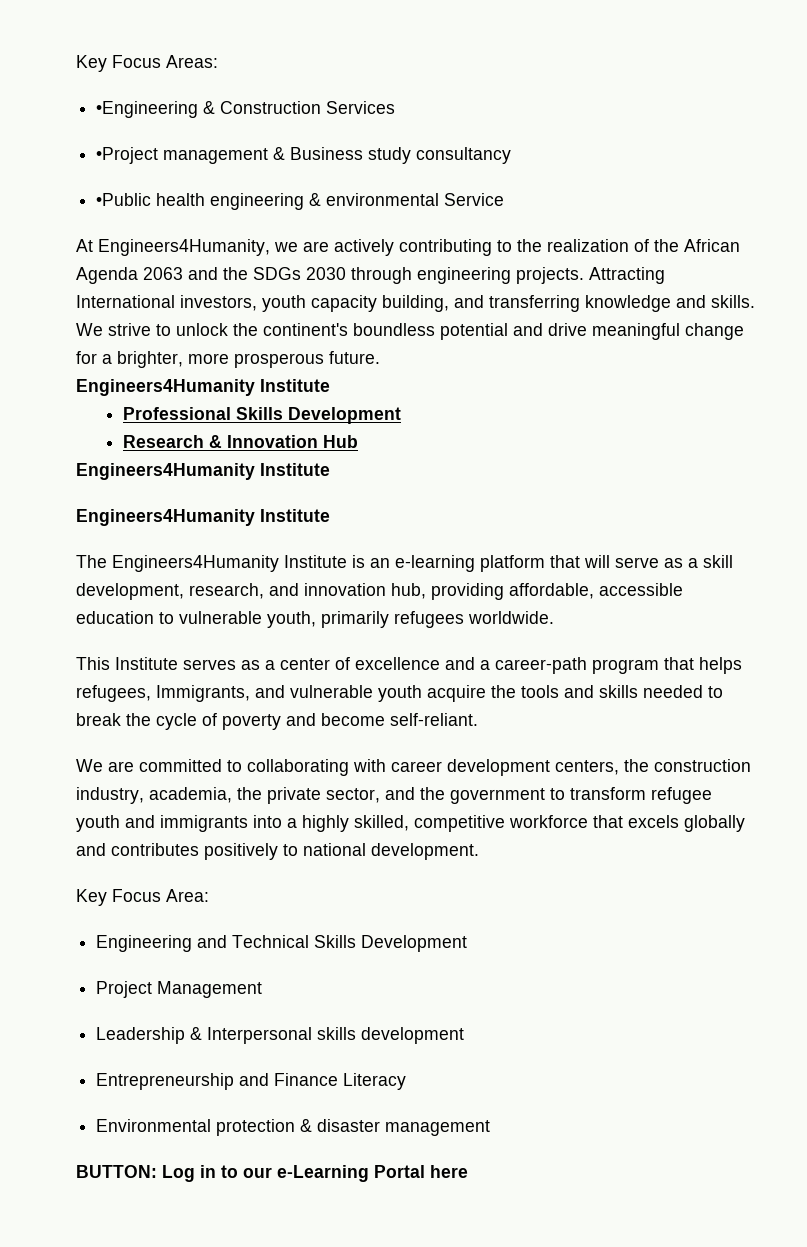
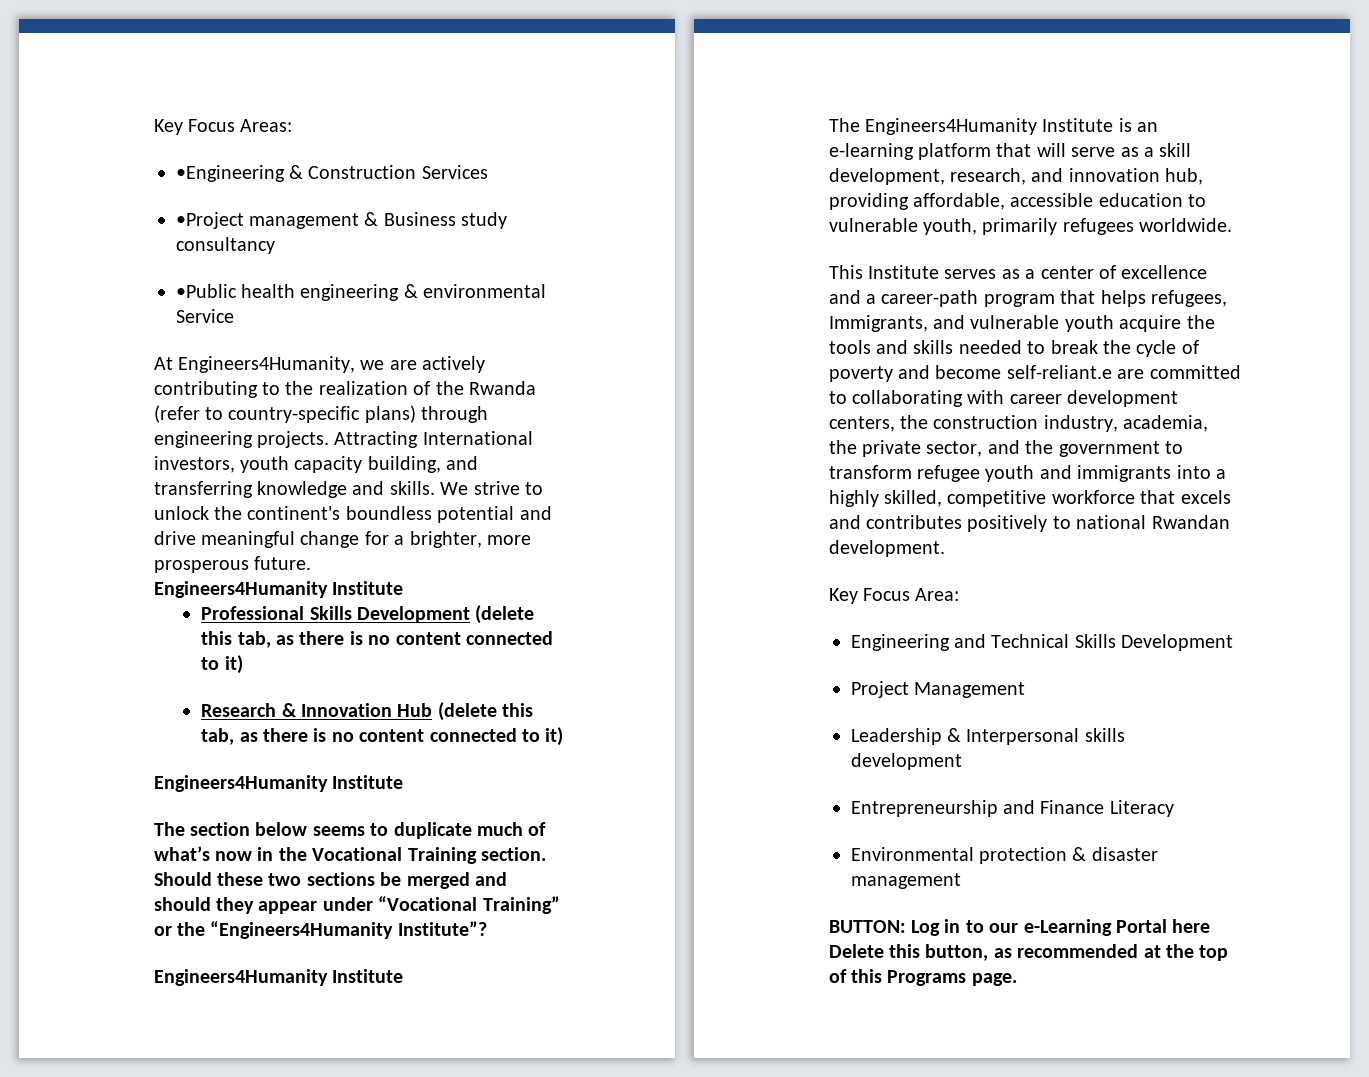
[684,239,741,252] [76,267,347,284] African Agenda 2063 and the SDGs 2030 -> [469,381,537,395] [153,405,416,423] Rwanda (refer to country-specific plans)
[122,435,358,448] [76,463,331,480] // Research & Innovation Hub // Engineers4Humanity Institute -> [475,605,535,624] [201,631,554,648] [201,655,243,674] [201,702,534,721] [201,727,564,746] [153,775,404,792] [153,822,547,839] [153,846,547,864] [153,872,508,889] [153,896,560,914] [153,921,487,939] (delete this tab, as there is no content connected to it) // Research & Innovation Hub (delete this tab, as there is no content connected to it) // Engineers4Humanity Institute // The section below seems to duplicate much of what’s now in the Vocational Training section. Should these two sections be merged and should they appear under “Vocational Training” or the “Engineers4Humanity Institute”?
[390,713,479,726] [76,759,104,772] self-reliant. // We -> [1006,365,1112,379] self-reliant.e
[684,815,746,832] globally -> (1231, 497) none
(367, 849) none -> [1151,515,1230,529] Rwandan
(469, 1171) none -> [828,944,1229,961] [828,969,1017,986] Delete this button, as recommended at the top of this Programs page.

